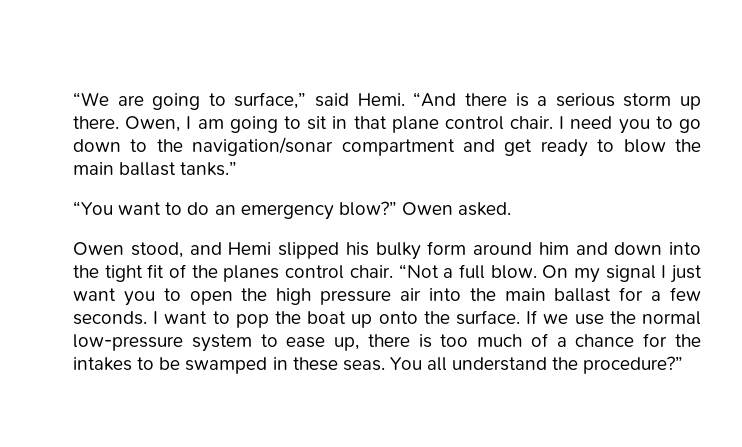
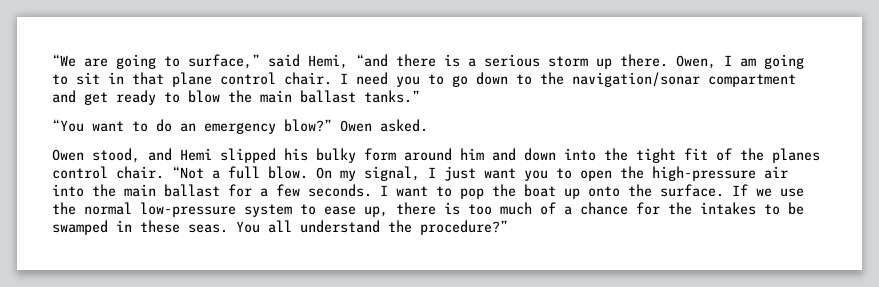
[357,92,457,107] Hemi. “And -> [308,54,388,69] Hemi, “and
[605,265,656,282] signal -> [364,166,420,181] signal,
[276,288,392,305] high pressure -> [652,166,756,181] high-pressure

